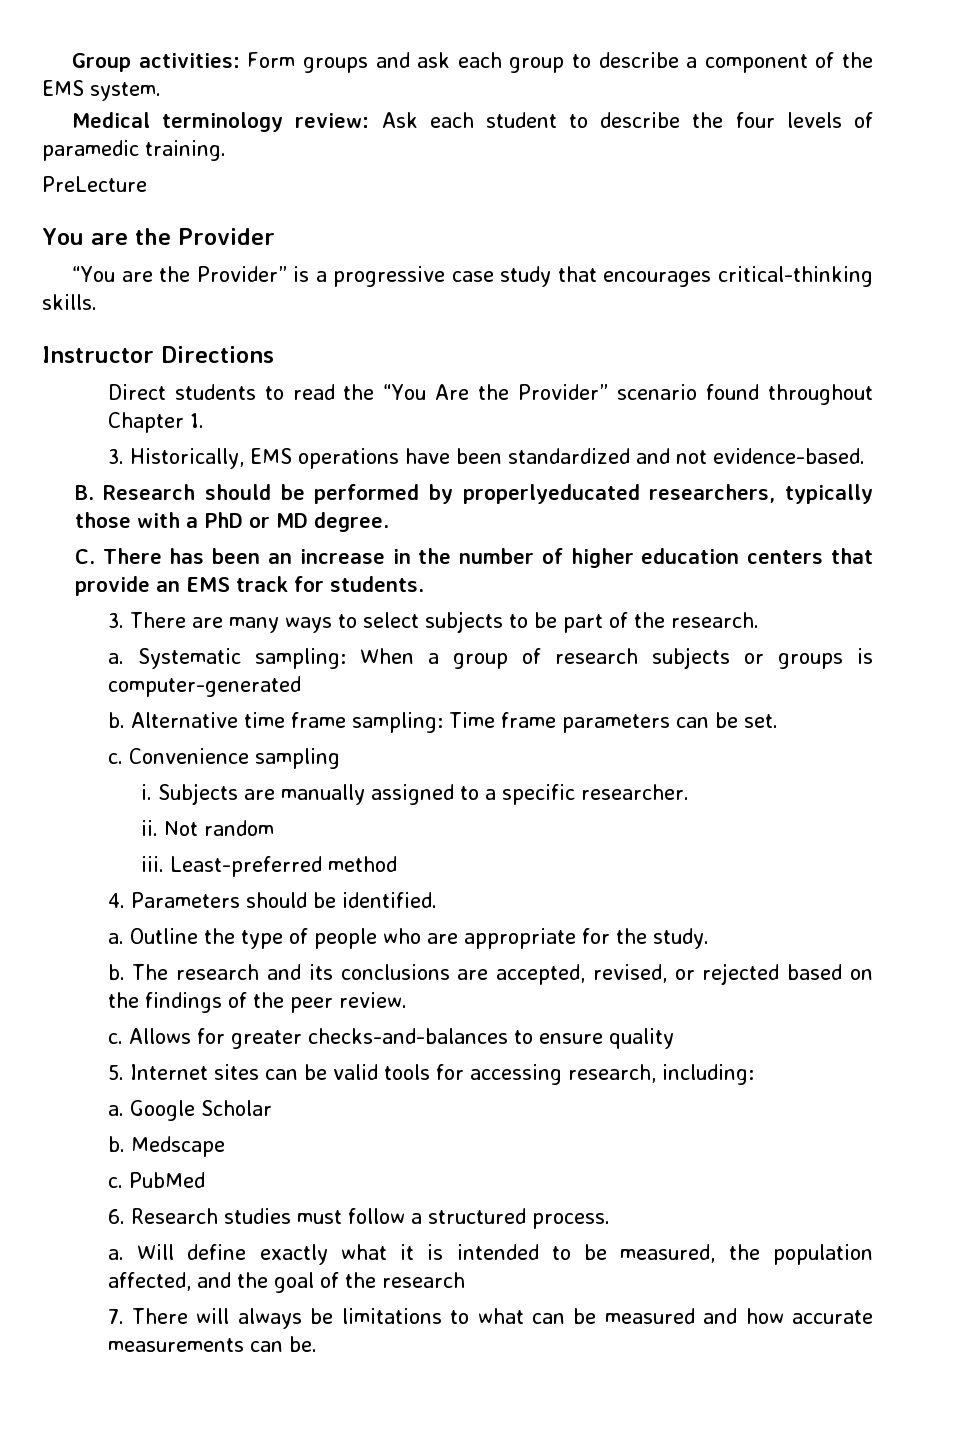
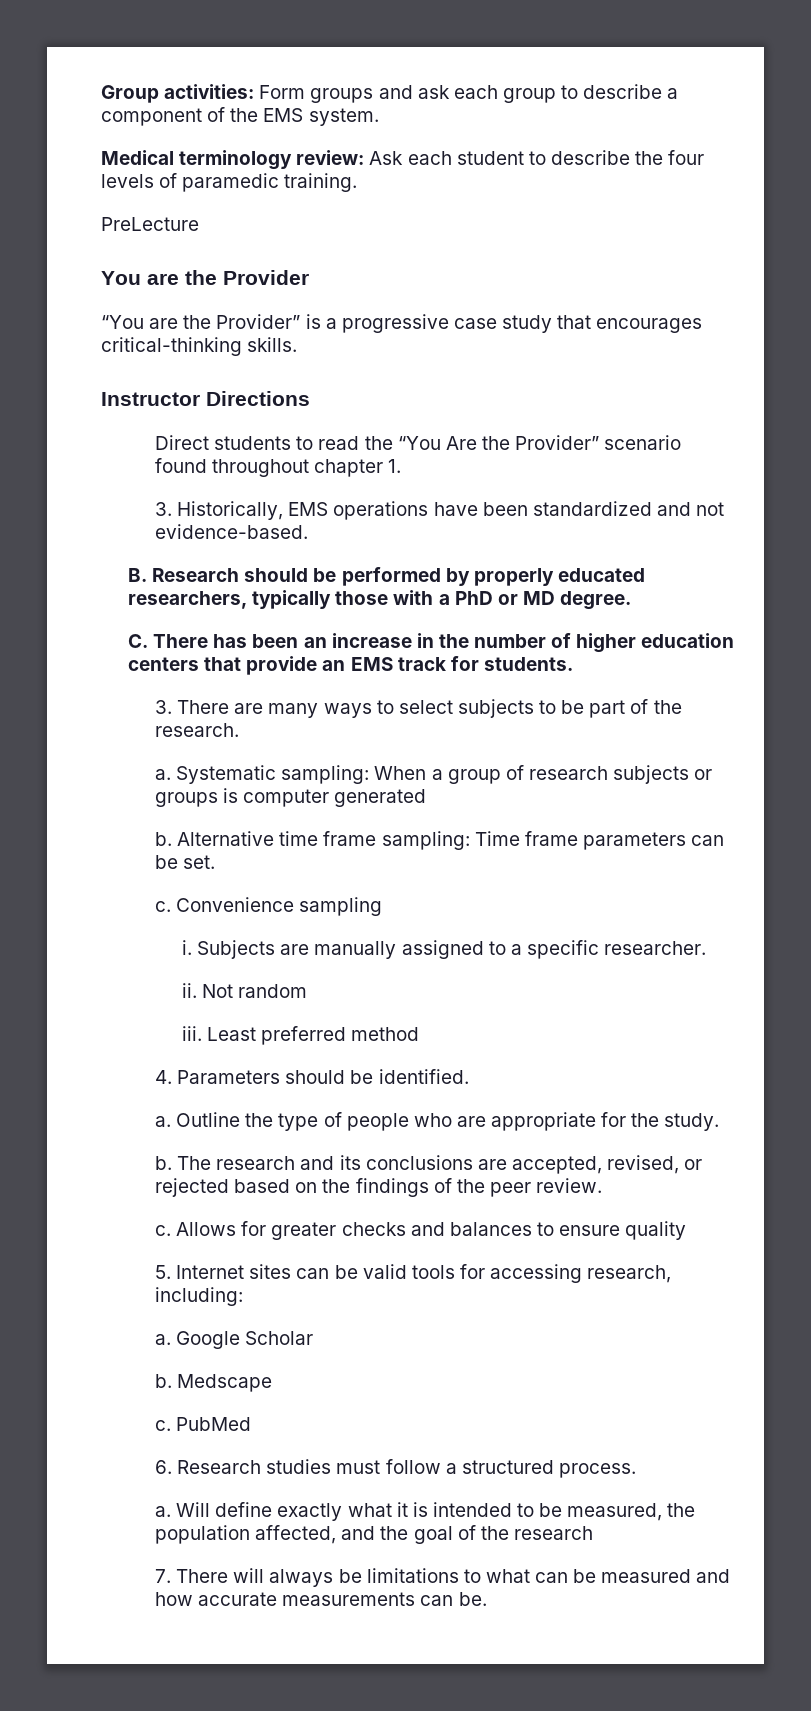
[107,412,184,433] Chapter -> [314,459,384,477] chapter
[462,484,640,504] properlyeducated -> [473,568,645,586] properly educated
[107,676,301,697] computer-generated -> [243,789,427,807] computer generated
[169,856,322,877] Least-preferred -> [207,1026,347,1045] Least preferred
[307,1028,508,1044] checks-and-balances -> [341,1222,532,1236] checks and balances

